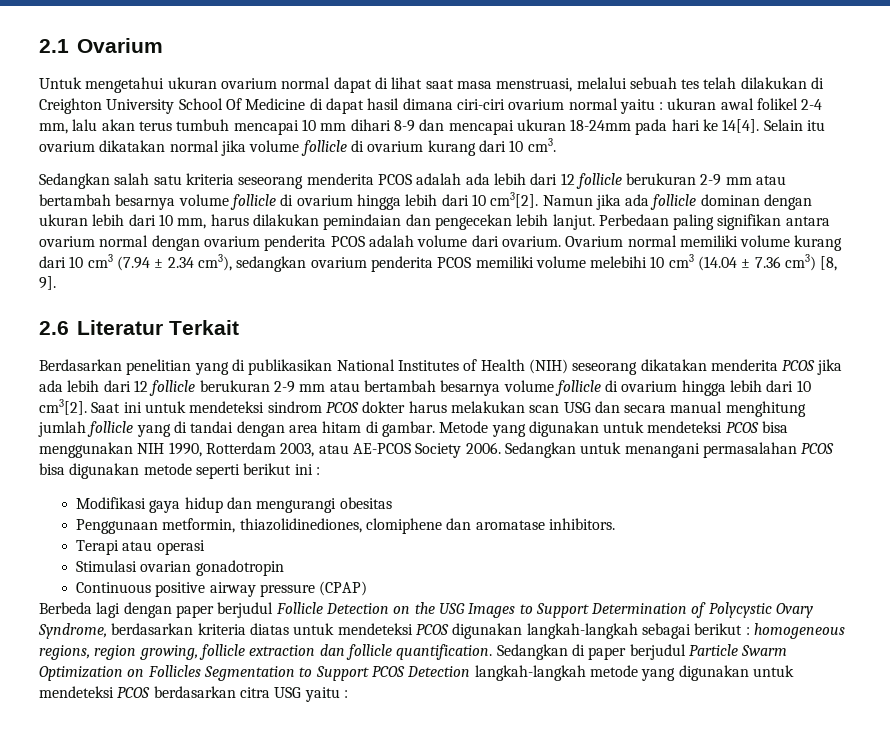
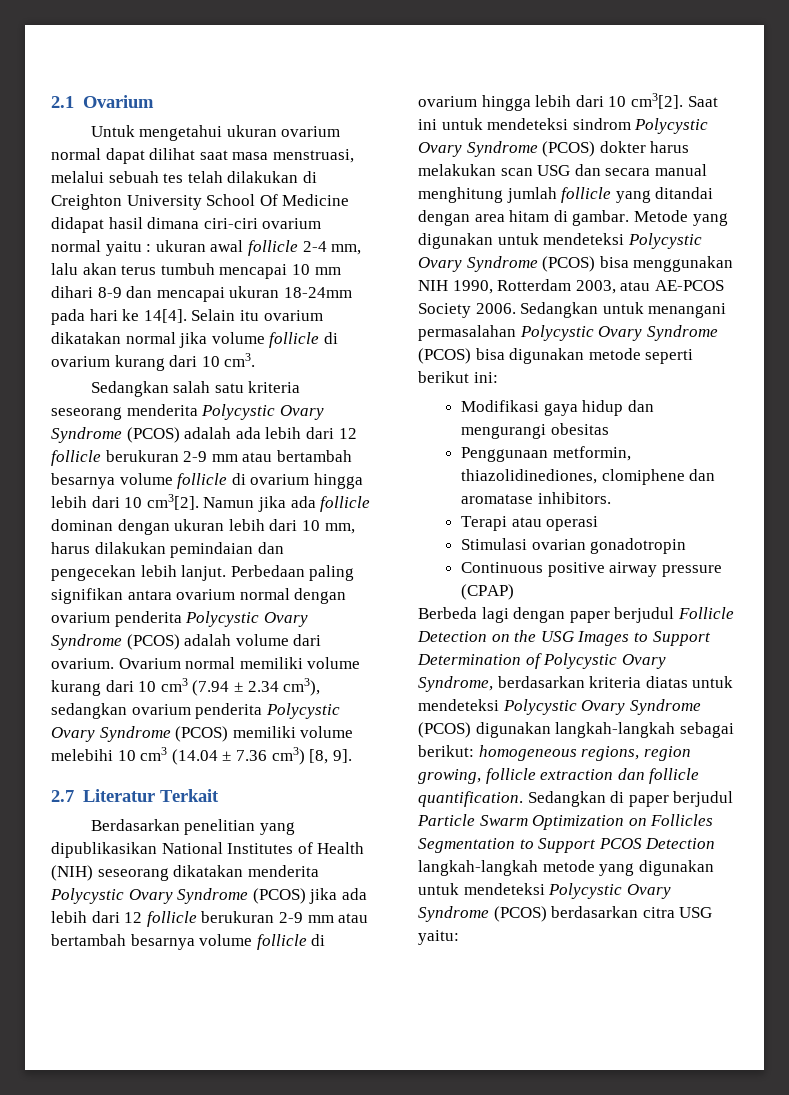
[374,77,423,89] di lihat -> [149,148,196,160] dilihat
[309,98,364,114] di dapat -> [51,217,104,233] didapat
[757,98,799,110] folikel -> [247,240,298,256] follicle
[377,174,412,185] PCOS -> [201,404,324,420] [51,427,180,443] Polycystic Ovary Syndrome (PCOS)
[330,236,365,247] PCOS -> [185,611,308,627] [51,634,180,650] Polycystic Ovary Syndrome (PCOS)
[437,257,472,268] PCOS -> [265,703,340,719] [51,726,229,742] Polycystic Ovary Syndrome (PCOS)
[39,321,69,335] 2.6 -> [51,790,74,802] 2.7
[231,359,333,375] di publikasikan -> [51,842,157,858] dipublikasikan
[782,360,816,371] PCOS -> [50,888,306,904] Polycystic Ovary Syndrome (PCOS)
[325,402,359,413] PCOS -> [634,118,709,134] [418,141,596,157] Polycystic Ovary Syndrome (PCOS)
[173,421,234,433] di tandai -> [655,187,714,199] ditandai
[725,422,759,433] PCOS -> [627,233,702,249] [418,256,596,272] Polycystic Ovary Syndrome (PCOS)
[801,443,835,454] PCOS -> [519,325,718,341] [418,348,471,364] Polycystic Ovary Syndrome (PCOS)
[294,464,320,475] ini : -> [473,372,498,383] ini:
[415,624,449,635] PCOS -> [502,699,701,715] [418,722,471,738] Polycystic Ovary Syndrome (PCOS)
[694,623,750,635] berikut : -> [418,745,474,757] berikut:
[117,687,151,698] PCOS -> [548,883,671,899] [418,906,547,922] Polycystic Ovary Syndrome (PCOS)
[304,687,348,702] yaitu : -> [418,930,459,945] yaitu:

